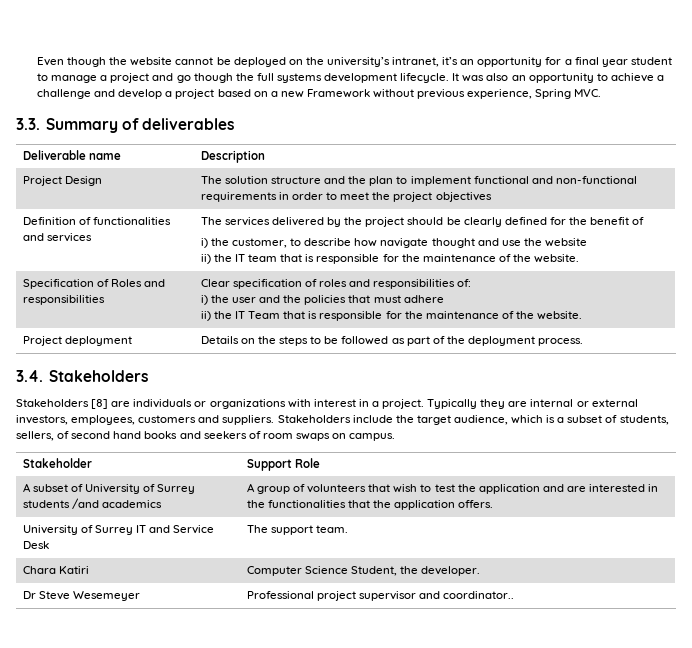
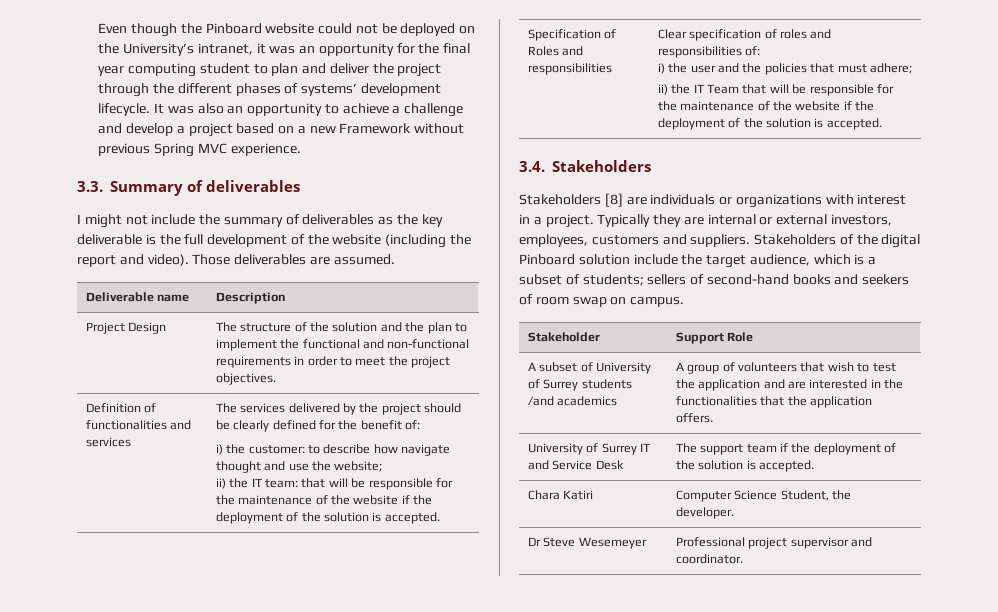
[130,57,459,67] website cannot be deployed on the university’s intranet, it’s -> [205,23,476,36] [98,43,296,56] Pinboard website could not be deployed on the University’s intranet, it was
[564,59,572,65] a -> [418,43,440,54] the
(628, 63) none -> [128,63,197,77] computing
[51,73,322,83] manage a project and go though the full systems -> [271,63,442,77] [98,83,358,97] plan and deliver the project through the different phases of systems’
[467,89,602,99] experience, Spring MVC. -> [154,143,301,157] Spring MVC experience.
(235, 124) none -> [77,214,443,228] [77,234,472,248] [77,254,395,267] // I might not include the summary of deliverables as the key deliverable is the full development of the website (including the report and video). Those deliverables are assumed.
[224,176,322,184] solution structure -> [240,322,378,332] structure of the solution
(471, 181) none -> [280,339,300,349] the
[435,192,492,202] objectives -> [215,373,276,385] objectives.
[632,217,645,225] [200,238,288,248] of // i) the customer, -> [405,420,421,430] [215,444,305,455] of: // i) the customer:
[545,238,588,247] [200,254,580,264] website // ii) the IT team that is responsible for the maintenance of the website. -> [334,461,383,472] [215,478,453,490] [215,495,433,505] [215,512,440,524] website; // ii) the IT team: that will be responsible for the maintenance of the website if the deployment of the solution is accepted.
[403,295,444,303] adhere -> [869,63,912,74] adhere;
[308,311,583,321] [22,336,132,346] [200,336,584,346] is responsible for the maintenance of the website. // Project deployment | Details on the steps to be followed as part of the deployment process. -> [769,84,894,96] [657,101,875,111] [657,118,882,130] will be responsible for the maintenance of the website if the deployment of the solution is accepted.
(351, 419) none -> [839,234,921,248] [519,254,630,265] of the digital Pinboard solution
[619,415,669,425] [16,431,142,441] students, sellers, of second hand -> [582,274,789,286] students; sellers of second-hand
[295,433,330,441] swaps -> [572,297,607,307] swap
[316,525,349,533] team. -> [746,443,897,455] [675,460,815,472] team if the deployment of the solution is accepted.
[443,591,515,599] coordinator.. -> [675,554,743,564] coordinator.

